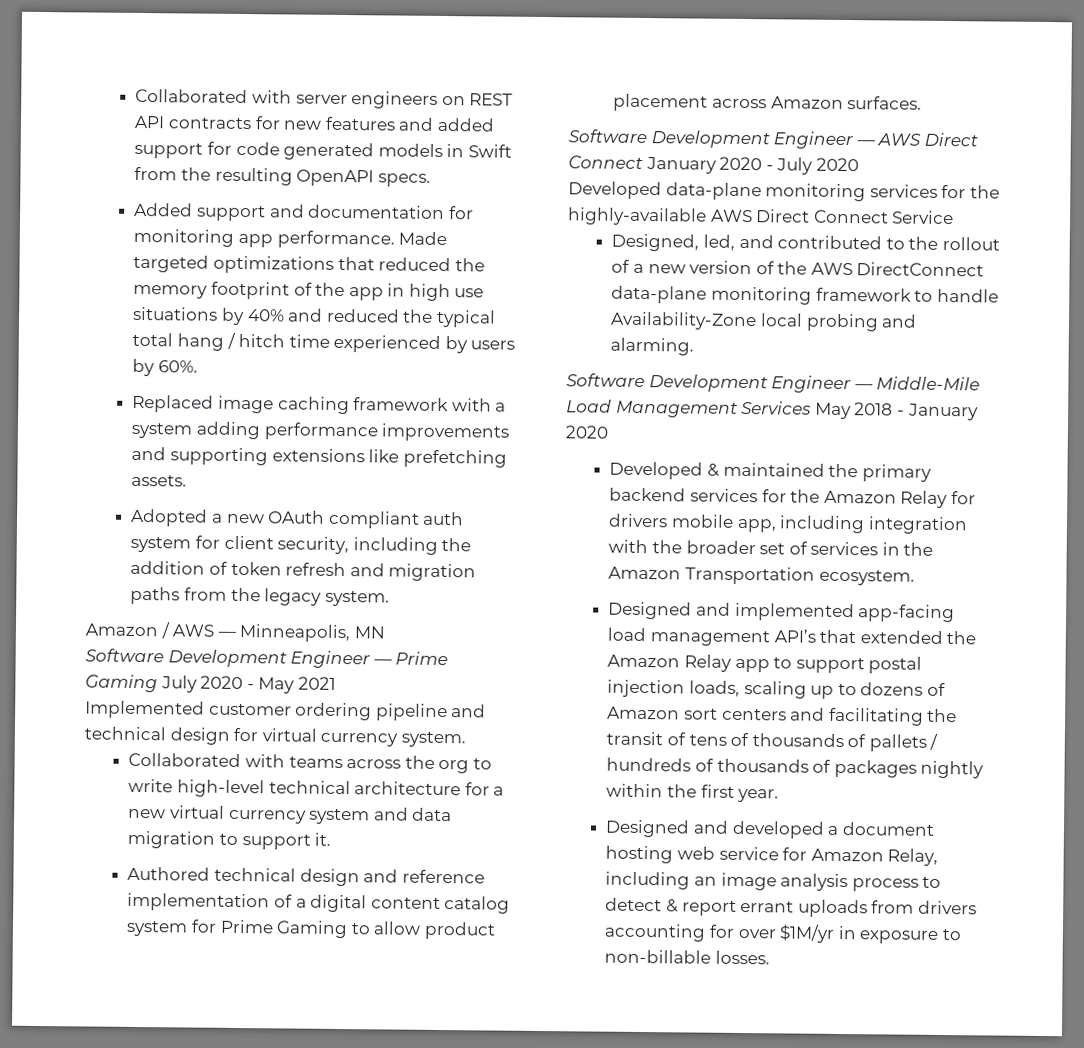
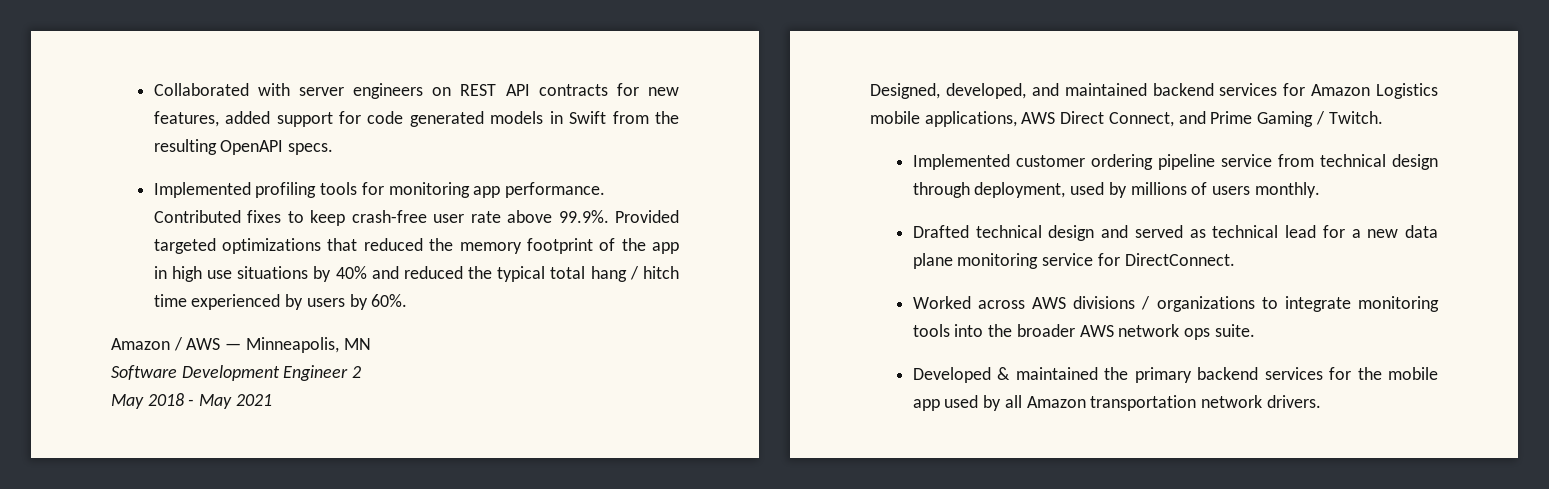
[324,116,435,131] features and -> [153,111,219,127] features,
[134,202,474,222] [133,228,448,249] Added support and documentation for monitoring app performance. Made -> [153,182,606,198] [153,210,679,226] Implemented profiling tools for monitoring app performance. Contributed fixes to keep crash-free user rate above 99.9%. Provided
[132,394,507,415] [131,421,510,442] [131,446,507,468] [131,474,188,487] [130,508,465,529] [130,535,472,555] [130,560,477,582] [130,586,390,607] // Replaced image caching framework with a system adding performance improvements and supporting extensions like prefetching assets. // Adopted a new OAuth compliant auth system for client security, including the addition of token refresh and migration paths from the legacy system. -> (408, 300) none
[372,651,449,666] [85,674,336,694] [85,700,487,722] [84,726,466,748] [128,752,492,774] [128,778,505,798] [128,805,453,825] [127,830,332,850] [127,866,485,887] [127,892,511,914] [126,919,496,940] [613,93,923,112] [568,129,978,150] [568,155,859,175] [568,181,1000,202] [567,207,955,226] [611,233,1000,252] [611,259,985,277] [611,285,999,305] [610,311,918,332] [610,337,695,356] [566,373,981,394] [566,399,979,421] [565,425,608,439] — Prime Gaming July 2020 - May 2021 // Implemented customer ordering pipeline and technical design for virtual currency system. // Collaborated with teams across the org to write high-level technical architecture for a new virtual currency system and data migration to support it. // Authored technical design and reference implementation of a digital content catalog system for Prime Gaming to allow product placement across Amazon surfaces. // Software Development Engineer — AWS Direct Connect January 2020 - July 2020 // Developed data-plane monitoring services for the highly-available AWS Direct Connect Service // Designed, led, and contributed to the rollout of a new version of the AWS DirectConnect data-plane monitoring framework to handle Availability-Zone local probing and alarming. // Software Development Engineer — Middle-Mile Load Management Services May 2018 - January 2020 -> [352,366,362,378] [111,393,272,409] [870,83,1438,99] [870,111,1383,127] [912,154,1438,170] [912,182,1320,198] [912,225,1438,241] [912,253,1235,269] [912,296,1439,312] [912,324,1255,340] 2 // May 2018 - May 2021 // Designed, developed, and maintained backend services for Amazon Logistics mobile applications, AWS Direct Connect, and Prime Gaming / Twitch. // Implemented customer ordering pipeline service from technical design through deployment, used by millions of users monthly. // Drafted technical design and served as technical lead for a new data plane monitoring service for DirectConnect. // Worked across AWS divisions / organizations to integrate monitoring tools into the broader AWS network ops suite.
[823,490,976,509] [608,513,968,535] [608,539,934,556] [608,566,915,586] [608,601,956,623] [607,627,977,647] [607,654,923,674] [607,679,946,699] [607,706,958,726] [606,731,939,752] [606,757,985,779] [606,783,780,803] [605,819,935,839] [605,845,939,866] [605,871,942,892] [605,897,977,918] [604,923,961,944] [604,949,770,965] Amazon Relay for drivers mobile app, including integration with the broader set of services in the Amazon Transportation ecosystem. // Designed and implemented app-facing load management API’s that extended the Amazon Relay app to support postal injection loads, scaling up to dozens of Amazon sort centers and facilitating the transit of tens of thousands of pallets / hundreds of thousands of packages nightly within the first year. // Designed and developed a document hosting web service for Amazon Relay, including an image analysis process to detect & report errant uploads from drivers accounting for over $1M/yr in exposure to non-billable losses. -> [1388,367,1438,380] [912,395,1321,411] mobile app used by all Amazon transportation network drivers.

